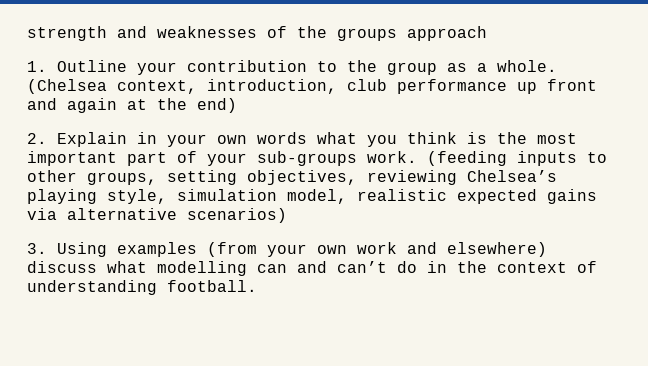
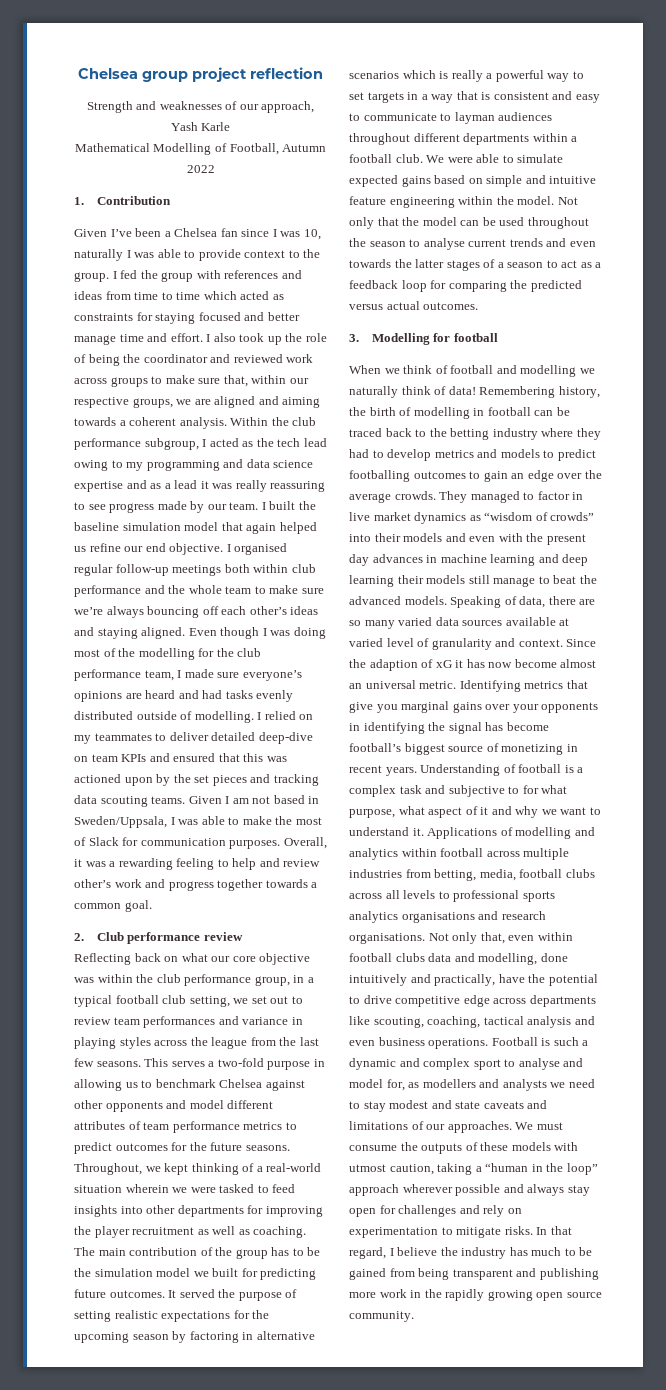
[27,26,487,41] [27,60,557,75] [27,79,597,94] [27,98,237,113] [27,132,577,147] [27,151,607,166] [27,170,557,185] [27,189,597,204] [27,208,287,223] [27,242,547,257] [27,261,597,276] [27,280,257,295] strength and weaknesses of the groups approach // 1. Outline your contribution to the group as a whole. (Chelsea context, introduction, club performance up front and again at the end) // 2. Explain in your own words what you think is the most important part of your sub-groups work. (feeding inputs to other groups, setting objectives, reviewing Chelsea’s playing style, simulation model, realistic expected gains via alternative scenarios) // 3. Using examples (from your own work and elsewhere) discuss what modelling can and can’t do in the context of understanding football. -> [78,67,323,82] [86,101,315,113] [170,122,231,131] [74,143,327,155] [186,165,215,173] [74,196,171,205] [74,228,321,240] [74,249,321,261] [74,270,302,282] [74,291,284,300] [74,312,300,324] [74,333,327,345] [74,354,314,366] [74,375,309,387] [74,396,321,408] [74,417,317,429] [74,438,327,450] [74,459,314,471] [74,480,326,492] [74,501,316,513] [74,522,317,534] [74,543,288,555] [74,564,316,576] [74,585,324,597] [74,606,319,618] [74,627,326,639] [74,648,262,660] [74,669,302,681] [74,690,294,702] [74,711,314,723] [74,732,313,744] [74,753,287,762] [74,774,319,786] [74,795,320,807] [74,816,322,828] [74,837,327,849] [74,858,321,870] [74,879,318,891] [74,900,152,912] [74,932,243,944] [74,953,311,965] [74,974,314,986] [74,995,303,1007] [74,1016,303,1028] [74,1037,319,1049] [74,1058,325,1070] [74,1079,305,1091] [74,1100,274,1112] [74,1121,297,1133] [74,1142,290,1154] [74,1163,322,1175] [74,1184,296,1193] [74,1205,323,1217] [74,1226,307,1238] [74,1247,321,1259] [74,1268,317,1280] [74,1289,298,1301] [74,1310,270,1322] [74,1331,315,1343] [349,70,584,82] [349,91,600,103] [349,112,553,124] [349,133,578,145] [349,154,564,163] [349,175,597,187] [349,196,578,208] [349,217,589,229] [349,238,596,250] [349,259,602,271] [349,280,582,292] [349,301,479,310] [349,333,498,345] [349,365,595,377] [349,386,600,398] [349,407,570,419] [349,428,601,440] [349,449,596,461] [349,470,602,482] [349,491,584,503] [349,512,595,524] [349,533,586,545] [349,554,589,566] [349,575,597,587] [349,596,596,608] [349,617,570,629] [349,638,597,650] [349,659,597,671] [349,680,588,692] [349,701,599,713] [349,722,549,734] [349,743,578,755] [349,764,584,776] [349,785,568,797] [349,806,601,818] [349,827,595,839] [349,848,570,860] [349,869,595,881] [349,890,555,902] [349,911,546,923] [349,932,573,944] [349,953,568,965] [349,974,598,986] [349,995,596,1007] [349,1016,595,1028] [349,1037,589,1049] [349,1058,584,1070] [349,1079,595,1091] [349,1100,548,1112] [349,1121,563,1133] [349,1142,579,1154] [349,1163,598,1175] [349,1184,590,1196] [349,1205,522,1217] [349,1226,572,1238] [349,1247,593,1259] [349,1268,599,1280] [349,1289,602,1301] [349,1311,414,1322] Chelsea group project reflection // Strength and weaknesses of our approach, Yash Karle // Mathematical Modelling of Football, Autumn 2022 // 1. Contribution // Given I’ve been a Chelsea fan since I was 10, naturally I was able to provide context to the group. I fed the group with references and ideas from time to time which acted as constraints for staying focused and better manage time and effort. I also took up the role of being the coordinator and reviewed work across groups to make sure that, within our respective groups, we are aligned and aiming towards a coherent analysis. Within the club performance subgroup, I acted as the tech lead owing to my programming and data science expertise and as a lead it was really reassuring to see progress made by our team. I built the baseline simulation model that again helped us refine our end objective. I organised regular follow-up meetings both within club performance and the whole team to make sure we’re always bouncing off each other’s ideas and staying aligned. Even though I was doing most of the modelling for the club performance team, I made sure everyone’s opinions are heard and had tasks evenly distributed outside of modelling. I relied on my teammates to deliver detailed deep-dive on team KPIs and ensured that this was actioned upon by the set pieces and tracking data scouting teams. Given I am not based in Sweden/Uppsala, I was able to make the most of Slack for communication purposes. Overall, it was a rewarding feeling to help and review other’s work and progress together towards a common goal. // 2. Club performance review // Reflecting back on what our core objective was within the club performance group, in a typical football club setting, we set out to review team performances and variance in playing styles across the league from the last few seasons. This serves a two-fold purpose in allowing us to benchmark Chelsea against other opponents and model different attributes of team performance metrics to predict outcomes for the future seasons. Throughout, we kept thinking of a real-world situation wherein we were tasked to feed insights into other departments for improving the player recruitment as well as coaching. The main contribution of the group has to be the simulation model we built for predicting future outcomes. It served the purpose of setting realistic expectations for the upcoming season by factoring in alternative scenarios which is really a powerful way to set targets in a way that is consistent and easy to communicate to layman audiences throughout different departments within a football club. We were able to simulate expected gains based on simple and intuitive feature engineering within the model. Not only that the model can be used throughout the season to analyse current trends and even towards the latter stages of a season to act as a feedback loop for comparing the predicted versus actual outcomes. // 3. Modelling for football // When we think of football and modelling we naturally think of data! Remembering history, the birth of modelling in football can be traced back to the betting industry where they had to develop metrics and models to predict footballing outcomes to gain an edge over the average crowds. They managed to factor in live market dynamics as “wisdom of crowds” into their models and even with the present day advances in machine learning and deep learning their models still manage to beat the advanced models. Speaking of data, there are so many varied data sources available at varied level of granularity and context. Since the adaption of xG it has now become almost an universal metric. Identifying metrics that give you marginal gains over your opponents in identifying the signal has become football’s biggest source of monetizing in recent years. Understanding of football is a complex task and subjective to for what purpose, what aspect of it and why we want to understand it. Applications of modelling and analytics within football across multiple industries from betting, media, football clubs across all levels to professional sports analytics organisations and research organisations. Not only that, even within football clubs data and modelling, done intuitively and practically, have the potential to drive competitive edge across departments like scouting, coaching, tactical analysis and even business operations. Football is such a dynamic and complex sport to analyse and model for, as modellers and analysts we need to stay modest and state caveats and limitations of our approaches. We must consume the outputs of these models with utmost caution, taking a “human in the loop” approach wherever possible and always stay open for challenges and rely on experimentation to mitigate risks. In that regard, I believe the industry has much to be gained from being transparent and publishing more work in the rapidly growing open source community.

